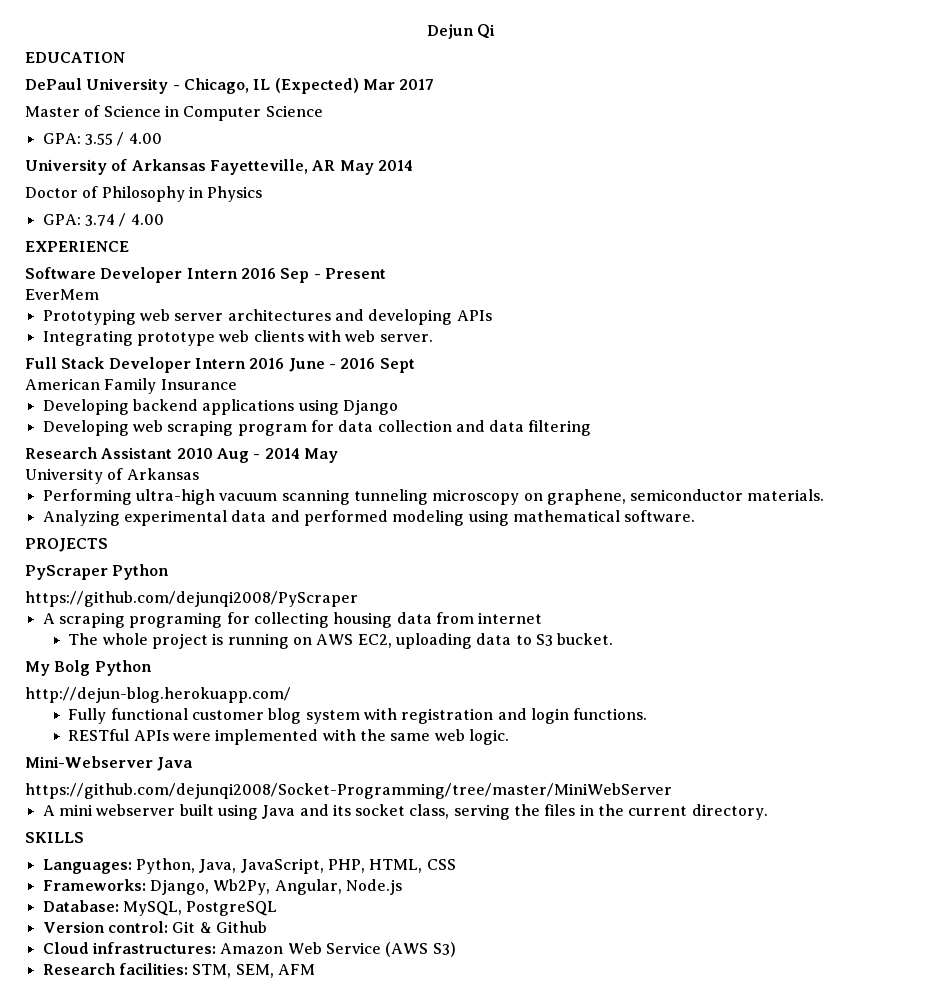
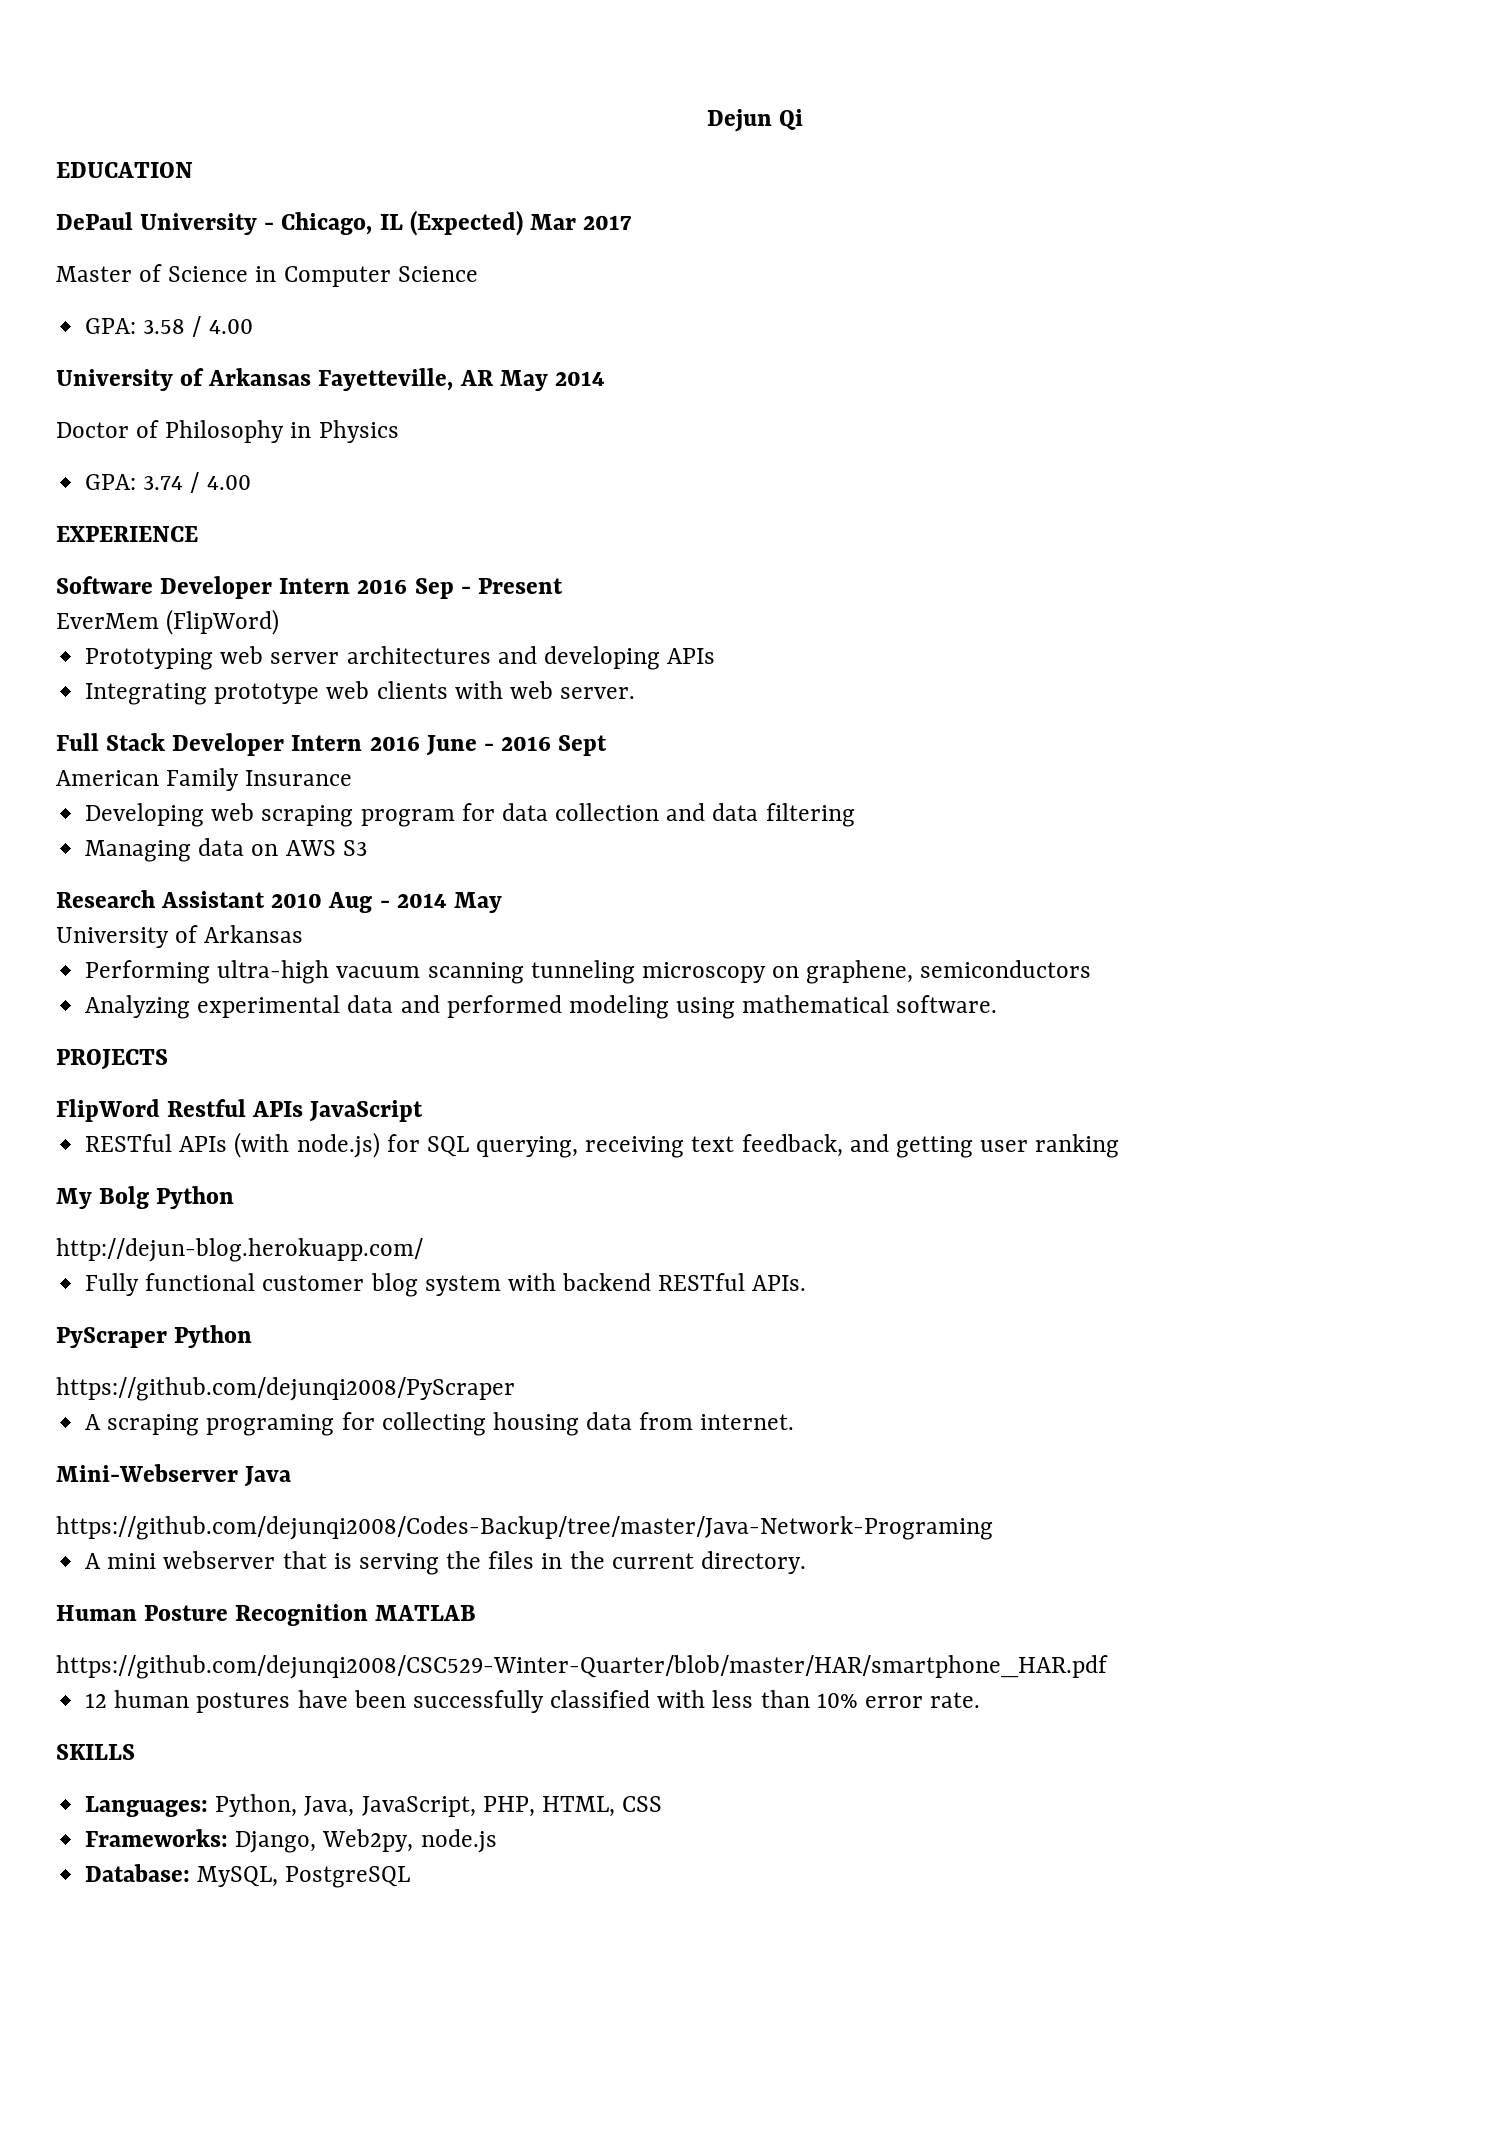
[84,133,113,145] 3.55 -> [143,319,186,334] 3.58
(99, 294) none -> [166,609,280,635] (FlipWord)
[42,399,398,415] // Developing backend applications using Django -> (353, 778) none
(592, 428) none -> [85,838,367,862] // Managing data on AWS S3
[630,489,825,501] semiconductor materials. -> [920,960,1092,978] semiconductors
(108, 545) none -> [56,1099,424,1122] [85,1132,1120,1158] [56,1186,235,1209] [56,1238,423,1262] [85,1273,807,1297] // FlipWord Restful APIs JavaScript // RESTful APIs (with node.js) for SQL querying, receiving text feedback, and getting user ranking // My Bolg Python // http://dejun-blog.herokuapp.com/ // Fully functional customer blog system with backend RESTful APIs.
[478,612,543,624] [68,633,614,649] [25,660,152,676] [25,687,291,703] [68,708,648,724] [68,729,509,745] internet // The whole project is running on AWS EC2, uploading data to S3 bucket. // My Bolg Python // http://dejun-blog.herokuapp.com/ // Fully functional customer blog system with registration and login functions. // RESTful APIs were implemented with the same web logic. -> [700,1414,795,1430] internet.
[25,783,672,799] https://github.com/dejunqi2008/Socket-Programming/tree/master/MiniWebServer -> [56,1516,993,1540] https://github.com/dejunqi2008/Codes-Backup/tree/master/Java-Network-Programing
[179,804,450,820] built using Java and its socket class, -> [282,1551,352,1569] that is
(768, 812) none -> [56,1604,477,1626] [56,1655,1108,1679] [85,1690,981,1713] // Human Posture Recognition MATLAB // https://github.com/dejunqi2008/CSC529-Winter-Quarter/blob/master/HAR/smartphone_HAR.pdf // 12 human postures have been successfully classified with less than 10% error rate.
[213,879,402,895] Wb2Py, Angular, Node.js -> [322,1829,497,1853] Web2py, node.js
[42,921,267,933] [42,942,456,957] [42,963,315,978] // Version control: Git & Github // Cloud infrastructures: Amazon Web Service (AWS S3) // Research facilities: STM, SEM, AFM -> (411, 1877) none

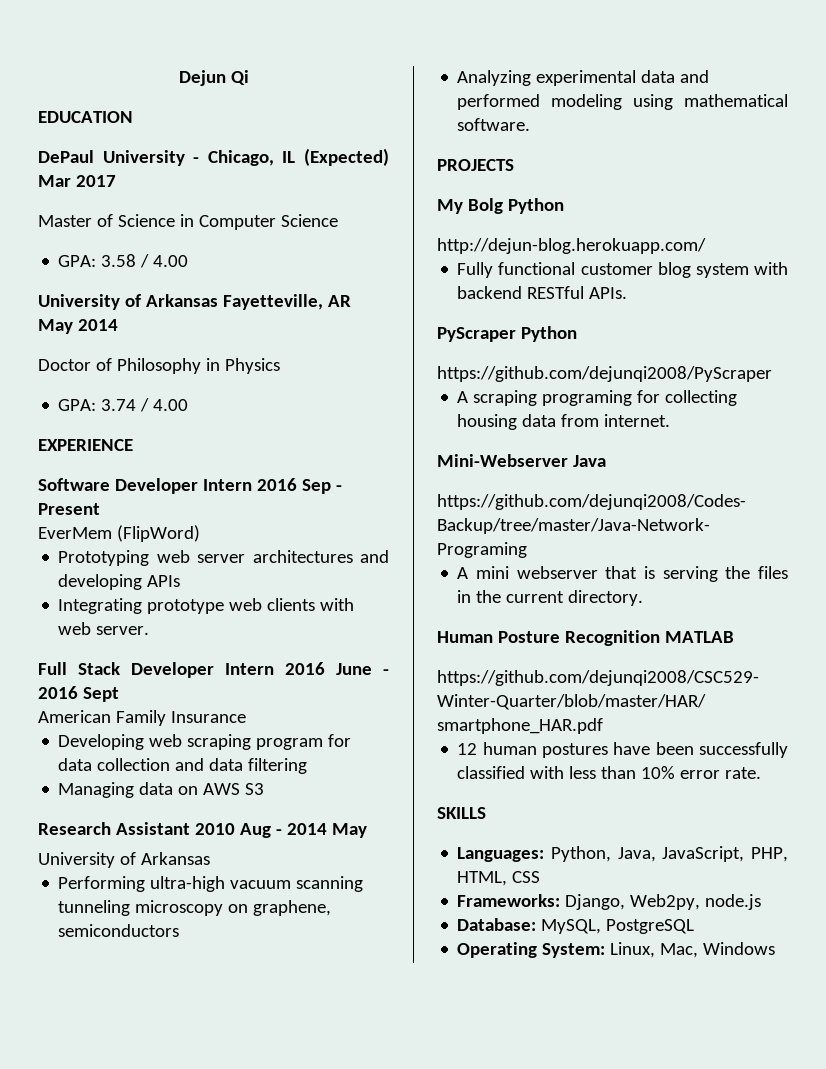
[56,1099,424,1122] [85,1132,1120,1158] // FlipWord Restful APIs JavaScript // RESTful APIs (with node.js) for SQL querying, receiving text feedback, and getting user ranking -> (514, 165) none
(411, 1877) none -> [457,942,776,958] // Operating System: Linux, Mac, Windows

